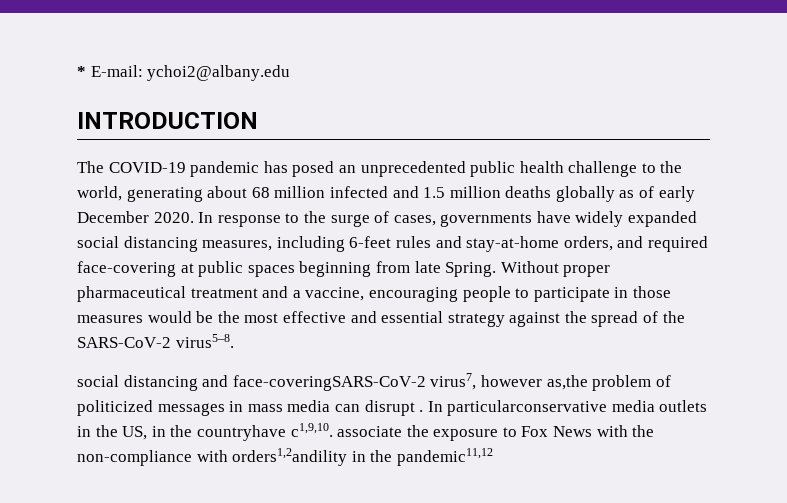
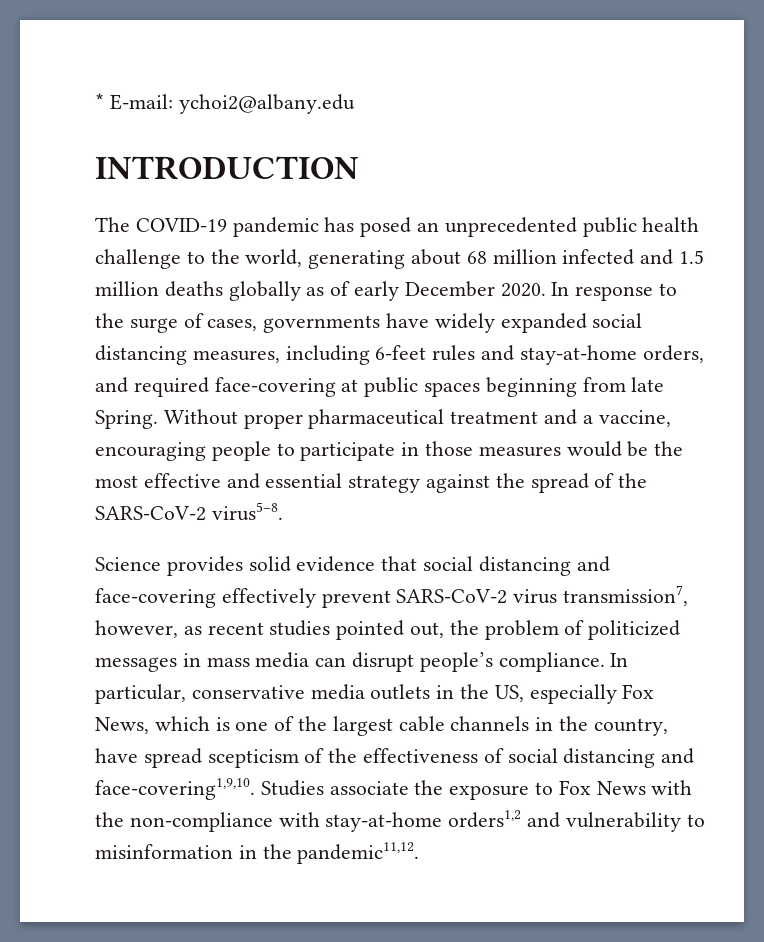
[77,373,588,391] social distancing and face-coveringSARS-CoV-2 virus7, however as,the -> [95,556,610,576] [95,585,689,608] [95,620,479,640] Science provides solid evidence that social distancing and face-covering effectively prevent SARS-CoV-2 virus transmission7, however, as recent studies pointed out, the
[419,400,608,416] . In particularconservative -> [419,652,629,672] [95,684,305,704] people’s compliance. In particular, conservative
[151,423,333,441] in the countryhave c1,9,10. -> [529,684,655,704] [95,716,668,736] [95,748,695,768] [95,778,324,800] especially Fox News, which is one of the largest cable channels in the country, have spread scepticism of the effectiveness of social distancing and face-covering1,9,10. Studies
[232,448,493,466] orders1,2andility in the pandemic11,12 -> [325,810,705,832] [95,842,420,864] stay-at-home orders1,2 and vulnerability to misinformation in the pandemic11,12.

